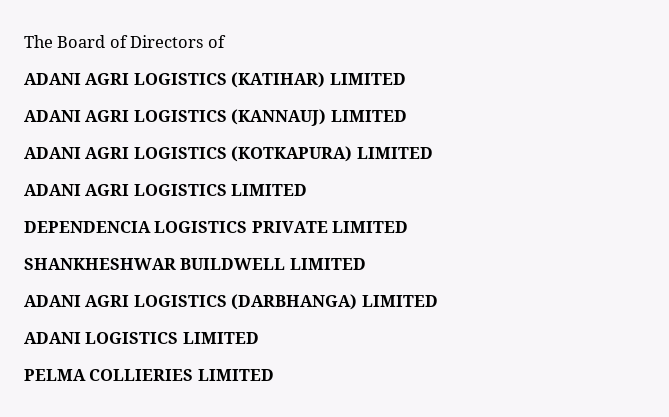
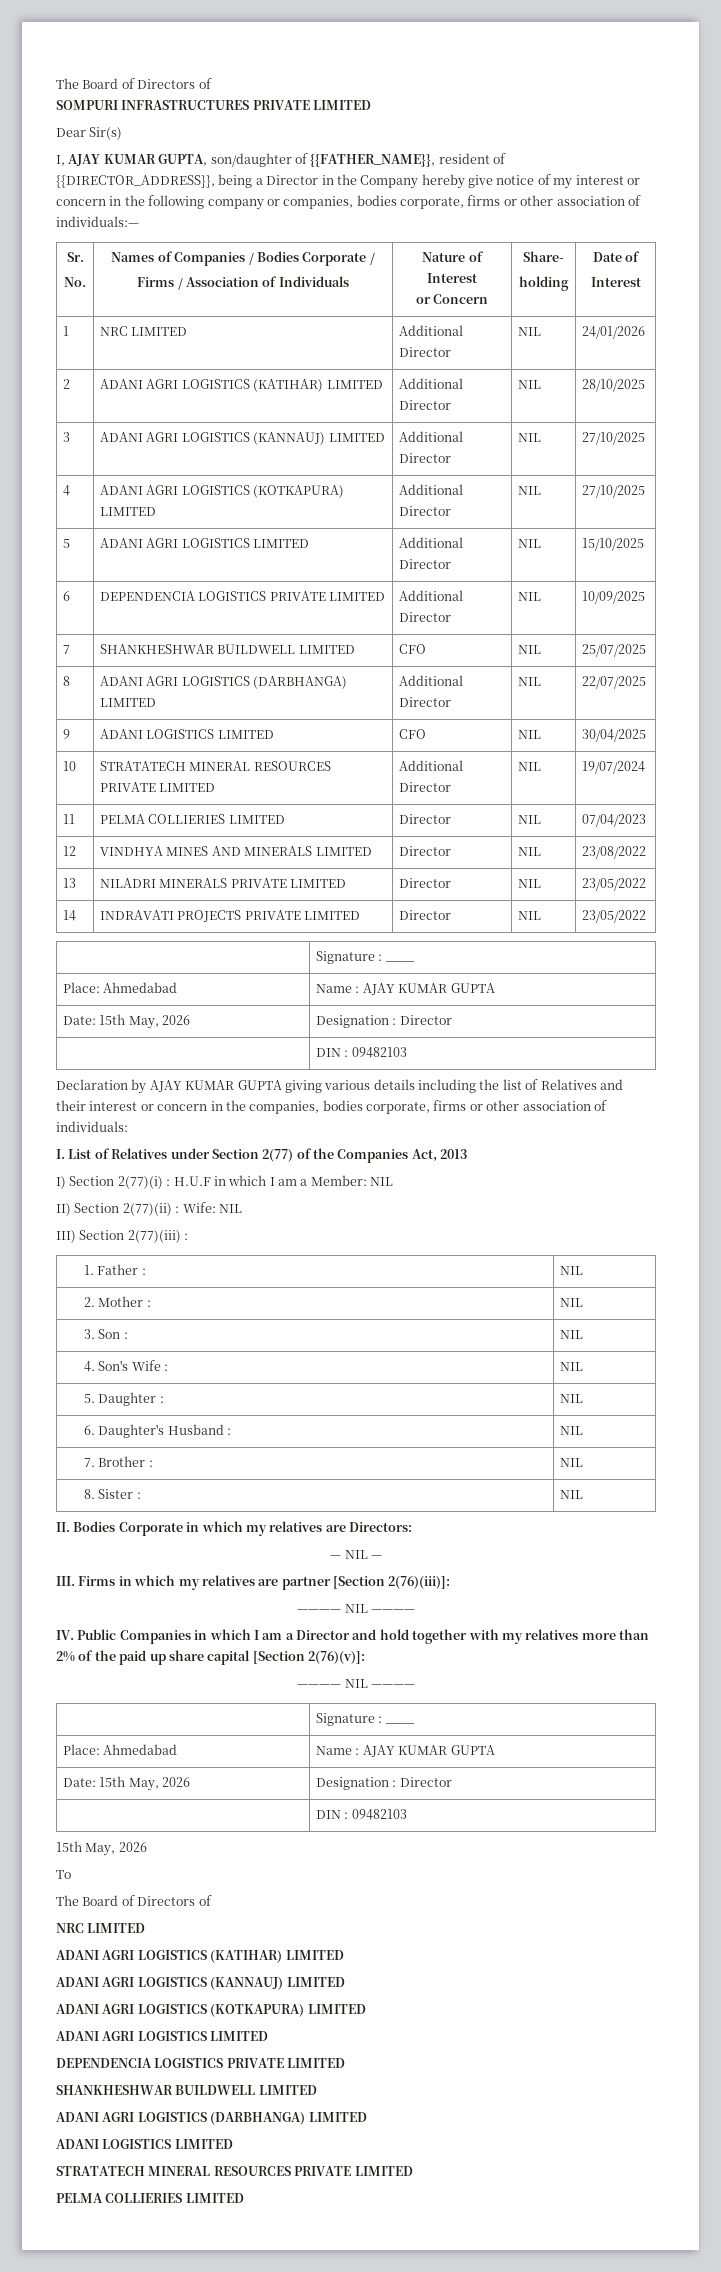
[24,35,226,48] The Board of Directors of -> [56,78,212,89] [56,100,372,110] [56,127,123,140] [56,153,506,167] [56,174,640,189] [56,195,641,210] [56,216,139,227] [66,252,84,262] [64,277,86,287] [111,251,375,266] [137,276,349,290] [422,251,484,262] [427,273,477,283] [415,294,489,304] [523,251,564,262] [519,276,569,291] [592,251,641,262] [590,277,641,287] [63,326,70,336] [100,326,188,336] [399,325,464,336] [399,347,452,357] [518,327,542,336] [582,326,646,339] [63,379,71,389] [100,379,383,392] [399,378,464,389] [399,400,452,410] [518,380,542,389] [582,379,646,392] [63,432,71,442] [100,432,385,445] [399,431,464,442] [399,453,452,463] [518,433,542,442] [582,432,646,445] [63,485,71,496] [100,485,345,498] [100,507,157,516] [399,484,464,495] [399,506,452,516] [518,486,542,495] [582,485,646,498] [63,539,71,548] [100,538,310,548] [399,537,464,548] [399,559,452,569] [518,539,542,548] [582,538,645,551] [63,591,71,601] [100,591,386,601] [399,590,464,601] [399,612,452,622] [518,592,542,601] [582,591,646,604] [63,645,71,654] [100,644,355,654] [399,644,427,654] [518,645,542,654] [582,644,647,657] [63,676,71,686] [100,676,348,689] [100,698,157,707] [399,675,464,686] [399,697,452,707] [518,677,542,686] [582,676,647,689] [63,729,71,739] [100,729,274,739] [399,729,427,739] [518,730,542,739] [582,729,647,742] [63,761,77,771] [100,761,331,771] [100,782,216,792] [399,760,464,771] [399,782,452,792] [518,762,542,771] [582,761,646,774] [63,814,76,824] [100,814,285,824] [399,814,452,824] [518,815,542,824] [582,814,647,827] [63,846,77,856] [100,846,372,856] [399,846,452,856] [518,847,542,856] [582,846,647,859] [63,878,77,888] [100,878,347,888] [399,878,452,888] [518,879,542,888] [582,878,647,891] [63,910,77,921] [100,910,361,922] [399,910,452,920] [518,911,542,920] [582,910,647,923] [316,951,383,964] [384,961,415,962] [63,982,178,993] [316,983,495,995] [63,1014,191,1029] [316,1015,452,1028] [316,1047,407,1058] [56,1079,623,1094] [56,1100,607,1114] [56,1121,128,1132] [56,1148,468,1163] [56,1175,394,1189] [56,1202,242,1216] [56,1230,189,1243] [83,1264,146,1275] [560,1266,584,1275] [83,1296,151,1307] [560,1298,584,1307] [83,1329,128,1339] [560,1330,584,1339] [83,1360,168,1372] [560,1362,584,1371] [83,1392,164,1406] [560,1394,584,1403] [83,1424,231,1438] [560,1426,584,1435] [83,1456,153,1467] [560,1458,584,1467] [83,1489,141,1499] [560,1490,584,1499] [56,1521,412,1536] [330,1550,382,1559] [56,1575,451,1590] [297,1604,415,1613] [56,1629,649,1644] [56,1650,365,1665] [297,1679,415,1688] [316,1713,383,1726] [384,1723,415,1724] [63,1744,178,1755] [316,1745,495,1757] [63,1776,191,1791] [316,1777,452,1790] [316,1809,407,1820] [56,1841,147,1856] [56,1870,71,1879] [56,1895,212,1906] [56,1923,146,1933] The Board of Directors of // SOMPURI INFRASTRUCTURES PRIVATE LIMITED // Dear Sir(s) // I, AJAY KUMAR GUPTA, son/daughter of {{FATHER_NAME}}, resident of {{DIRECTOR_ADDRESS}}, being a Director in the Company hereby give notice of my interest or concern in the following company or companies, bodies corporate, firms or other association of individuals:— // Sr. // No. | Names of Companies / Bodies Corporate / // Firms / Association of Individuals | Nature of Interest // or Concern | Share- // holding | Date of // Interest // 1 | NRC LIMITED | Additional Director | NIL | 24/01/2026 // 2 | ADANI AGRI LOGISTICS (KATIHAR) LIMITED | Additional Director | NIL | 28/10/2025 // 3 | ADANI AGRI LOGISTICS (KANNAUJ) LIMITED | Additional Director | NIL | 27/10/2025 // 4 | ADANI AGRI LOGISTICS (KOTKAPURA) LIMITED | Additional Director | NIL | 27/10/2025 // 5 | ADANI AGRI LOGISTICS LIMITED | Additional Director | NIL | 15/10/2025 // 6 | DEPENDENCIA LOGISTICS PRIVATE LIMITED | Additional Director | NIL | 10/09/2025 // 7 | SHANKHESHWAR BUILDWELL LIMITED | CFO | NIL | 25/07/2025 // 8 | ADANI AGRI LOGISTICS (DARBHANGA) LIMITED | Additional Director | NIL | 22/07/2025 // 9 | ADANI LOGISTICS LIMITED | CFO | NIL | 30/04/2025 // 10 | STRATATECH MINERAL RESOURCES PRIVATE LIMITED | Additional Director | NIL | 19/07/2024 // 11 | PELMA COLLIERIES LIMITED | Director | NIL | 07/04/2023 // 12 | VINDHYA MINES AND MINERALS LIMITED | Director | NIL | 23/08/2022 // 13 | NILADRI MINERALS PRIVATE LIMITED | Director | NIL | 23/05/2022 // 14 | INDRAVATI PROJECTS PRIVATE LIMITED | Director | NIL | 23/05/2022 // | Signature : ____ // Place: Ahmedabad | Name : AJAY KUMAR GUPTA // Date: 15th May, 2026 | Designation : Director // | DIN : 09482103 // Declaration by AJAY KUMAR GUPTA giving various details including the list of Relatives and their interest or concern in the companies, bodies corporate, firms or other association of individuals: // I. List of Relatives under Section 2(77) of the Companies Act, 2013 // I) Section 2(77)(i) : H.U.F in which I am a Member: NIL // II) Section 2(77)(ii) : Wife: NIL // III) Section 2(77)(iii) : // 1. Father : | NIL // 2. Mother : | NIL // 3. Son : | NIL // 4. Son's Wife : | NIL // 5. Daughter : | NIL // 6. Daughter's Husband : | NIL // 7. Brother : | NIL // 8. Sister : | NIL // II. Bodies Corporate in which my relatives are Directors: // — NIL — // III. Firms in which my relatives are partner [Section 2(76)(iii)]: // ———— NIL ———— // IV. Public Companies in which I am a Director and hold together with my relatives more than 2% of the paid up share capital [Section 2(76)(v)]: // ———— NIL ———— // | Signature : ____ // Place: Ahmedabad | Name : AJAY KUMAR GUPTA // Date: 15th May, 2026 | Designation : Director // | DIN : 09482103 // 15th May, 2026 // To // The Board of Directors of // NRC LIMITED
(259, 338) none -> [56,2166,413,2176] // STRATATECH MINERAL RESOURCES PRIVATE LIMITED

